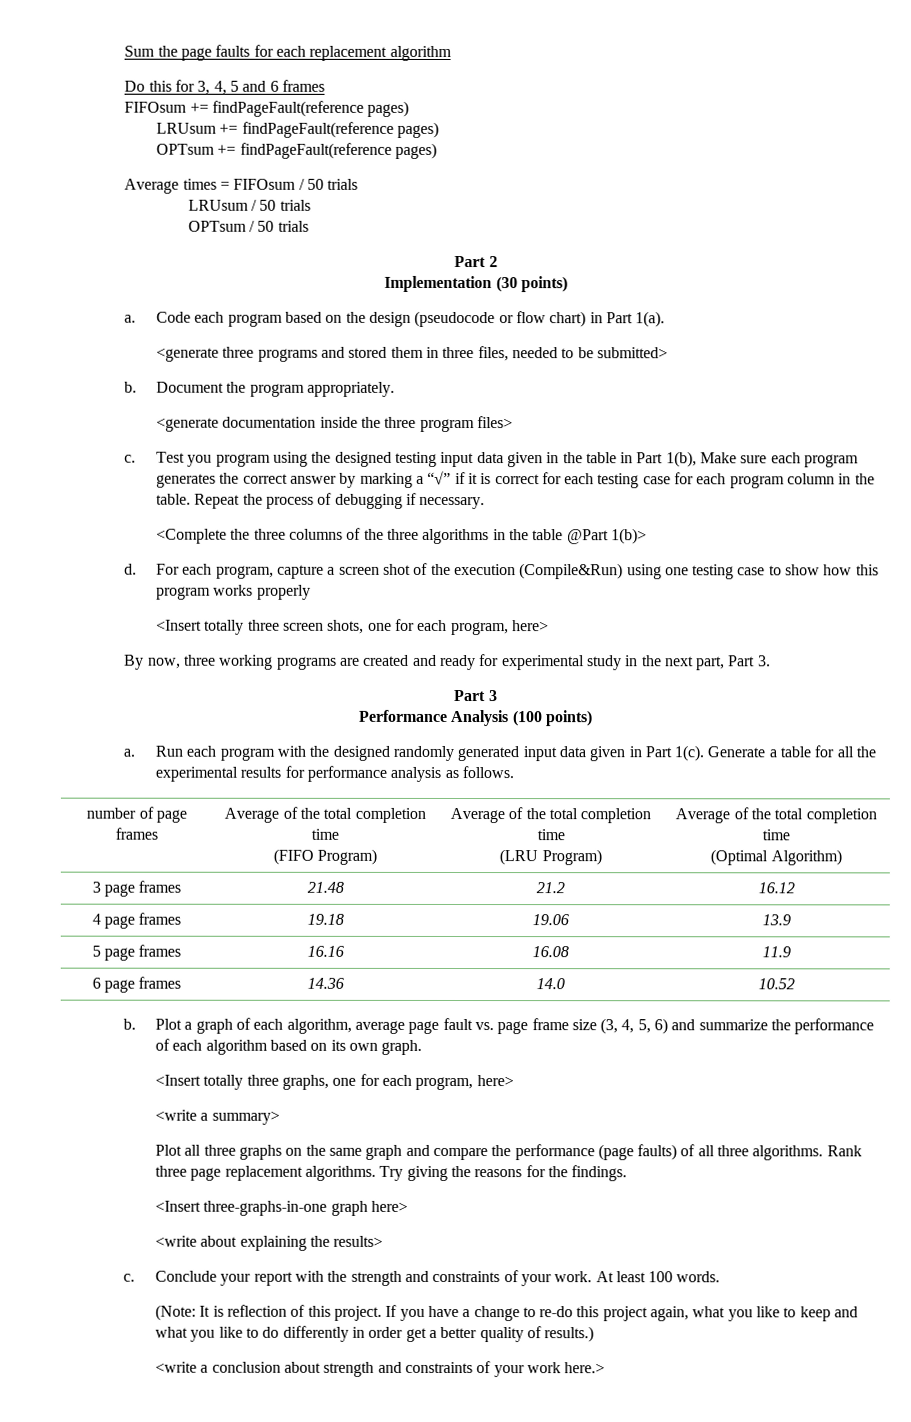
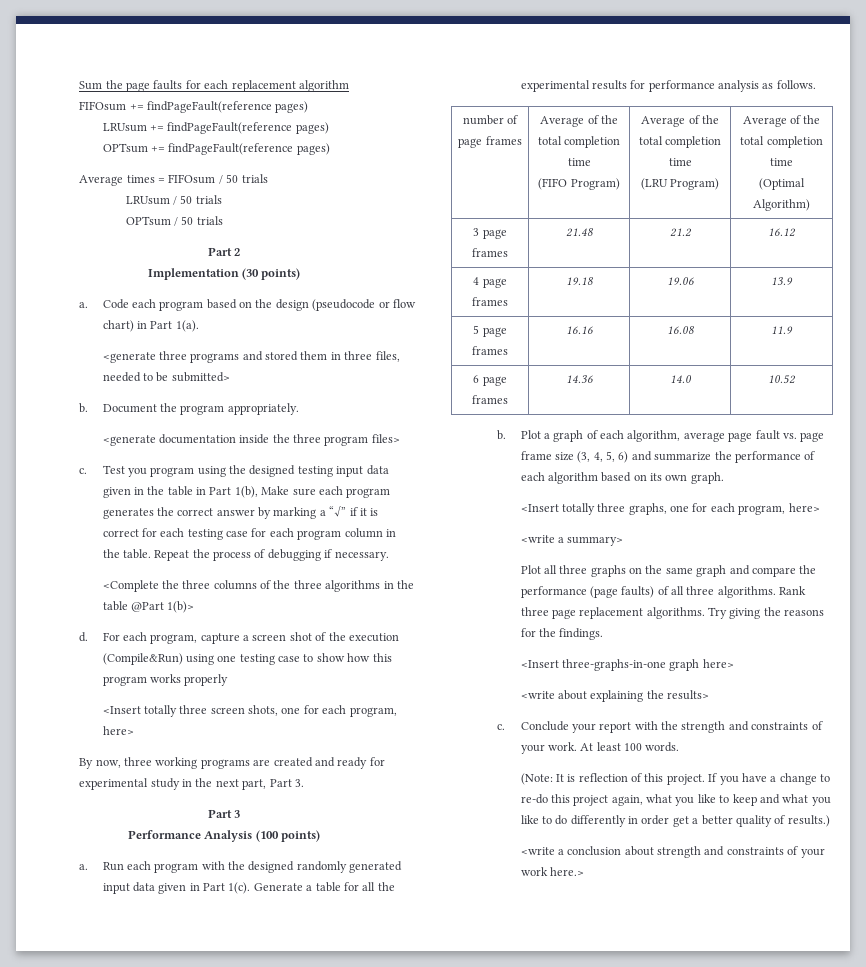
[124,79,325,95] // Do this for 3, 4, 5 and 6 frames -> (349, 86) none

